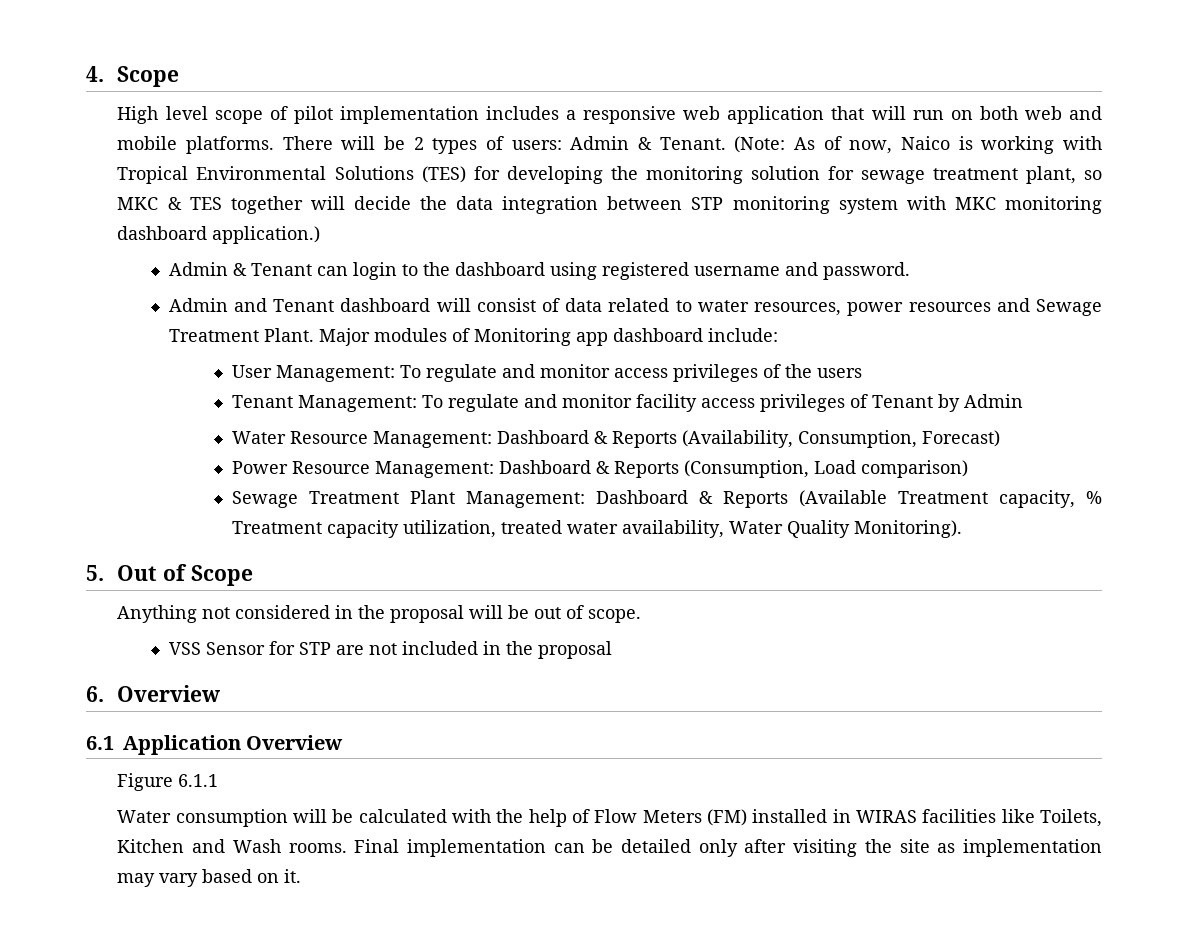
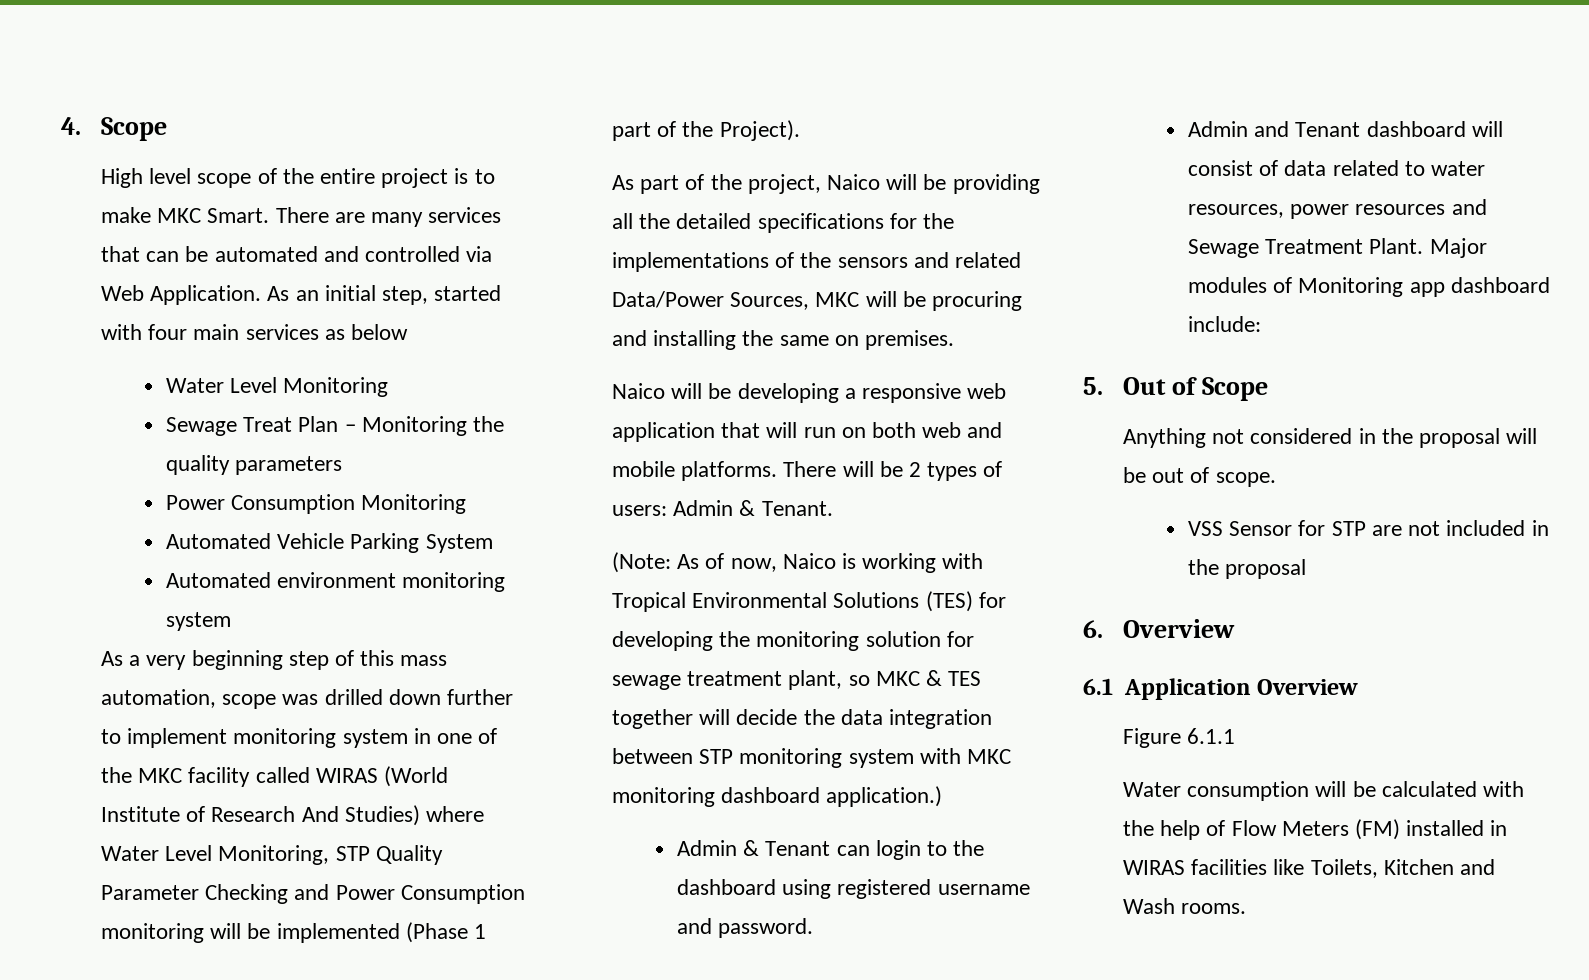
[293,106,559,124] pilot implementation includes -> [282,168,495,188] [100,207,502,227] [100,246,493,262] [100,285,502,305] [100,324,408,340] [166,377,389,397] [166,416,505,436] [166,455,343,475] [166,494,467,514] [166,533,493,553] [166,572,506,592] [166,612,232,631] [100,650,448,670] [100,689,513,709] [100,728,498,748] [100,766,448,787] [100,805,484,826] [100,845,443,865] [100,884,525,904] [100,922,486,943] [611,120,800,141] [611,174,1040,194] [611,213,954,233] [611,252,1021,272] [611,291,1022,311] [611,330,954,350] [611,383,839,403] the entire project is to make MKC Smart. There are many services that can be automated and controlled via Web Application. As an initial step, started with four main services as below // Water Level Monitoring // Sewage Treat Plan – Monitoring the quality parameters // Power Consumption Monitoring // Automated Vehicle Parking System // Automated environment monitoring system // As a very beginning step of this mass automation, scope was drilled down further to implement monitoring system in one of the MKC facility called WIRAS (World Institute of Research And Studies) where Water Level Monitoring, STP Quality Parameter Checking and Power Consumption monitoring will be implemented (Phase 1 part of the Project). // As part of the project, Naico will be providing all the detailed specifications for the implementations of the sensors and related Data/Power Sources, MKC will be procuring and installing the same on premises. // Naico will be developing
(726, 143) none -> (833, 508) //
[231,364,862,382] [231,394,1023,412] [231,430,1000,448] [231,460,968,478] [231,490,1103,508] [231,520,962,538] // User Management: To regulate and monitor access privileges of the users // Tenant Management: To regulate and monitor facility access privileges of Tenant by Admin // Water Resource Management: Dashboard & Reports (Availability, Consumption, Forecast) // Power Resource Management: Dashboard & Reports (Consumption, Load comparison) // Sewage Treatment Plant Management: Dashboard & Reports (Available Treatment capacity, % Treatment capacity utilization, treated water availability, Water Quality Monitoring). -> (1262, 324) none
[354,839,1102,857] [117,869,302,887] Final implementation can be detailed only after visiting the site as implementation may vary based on it. -> (1247, 908) none

